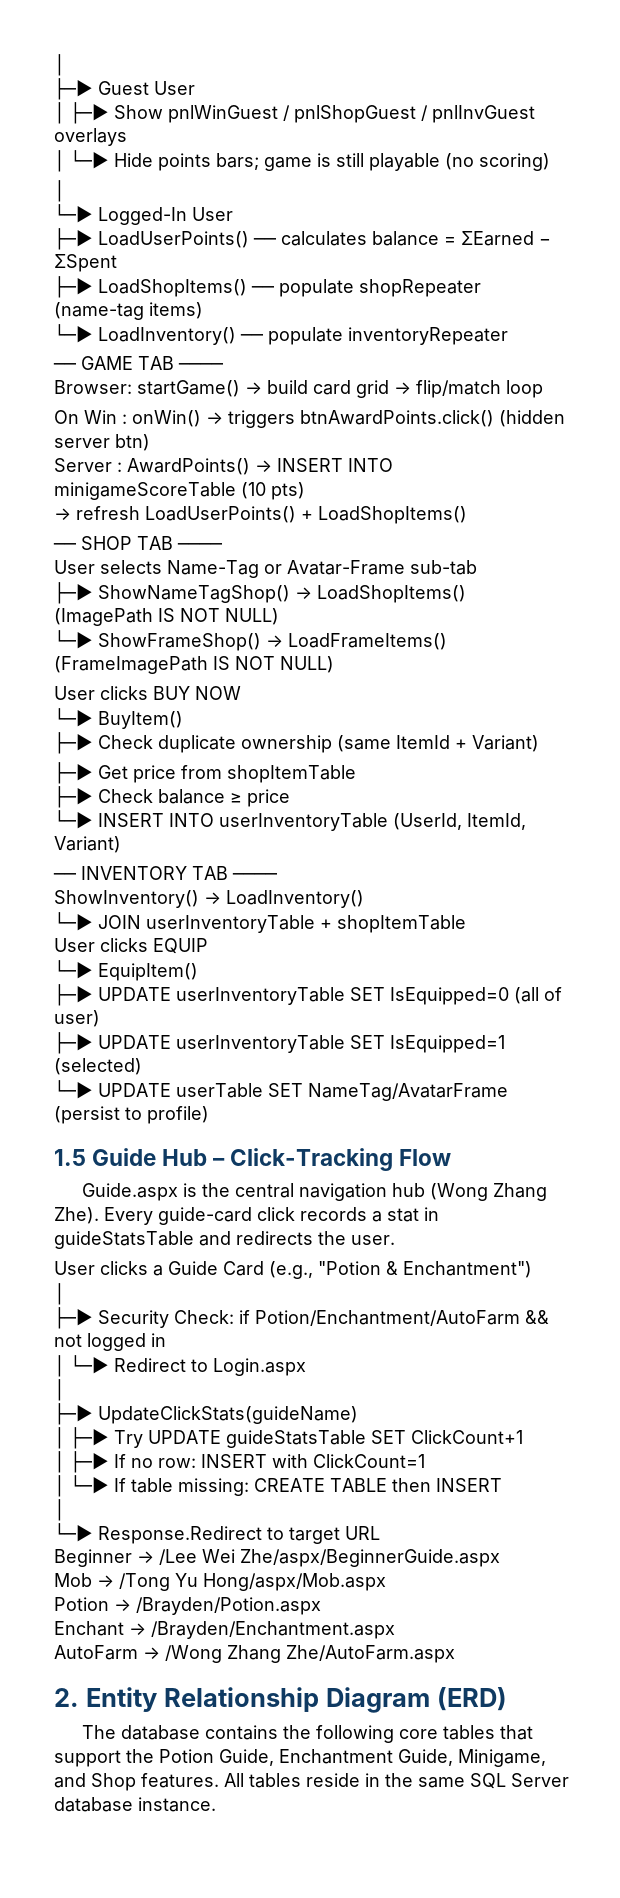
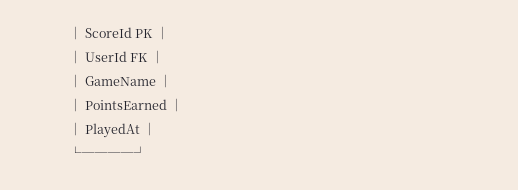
[54,54,65,76] [54,78,195,100] [54,102,535,124] [54,128,127,146] [54,150,550,172] [54,180,65,202] [54,204,233,225] [54,228,551,250] [54,254,117,272] [54,276,481,298] [54,302,203,320] [54,324,508,345] [53,356,224,370] [54,380,543,398] [54,410,565,428] [54,434,150,451] [54,458,393,475] [54,482,305,500] [54,506,467,524] [53,536,223,550] [54,560,477,578] [54,582,466,604] [54,608,279,626] [54,630,447,651] [54,656,334,674] [54,686,241,700] [54,708,183,729] [54,732,539,754] [54,762,356,784] [54,786,290,808] [54,810,526,831] [54,836,121,853] [53,866,278,880] [54,890,364,908] [54,912,466,933] [54,938,208,954] [54,960,198,981] [54,984,562,1006] [54,1010,100,1027] [54,1032,505,1054] [54,1058,142,1075] [54,1080,508,1101] [54,1106,209,1124] [54,1148,452,1171] [82,1183,548,1201] [54,1207,439,1225] [54,1231,395,1249] [54,1261,532,1279] [54,1283,65,1305] [54,1307,549,1329] [54,1333,166,1351] [54,1355,306,1377] [54,1379,65,1401] [54,1403,358,1425] [54,1427,523,1449] [54,1451,425,1473] [54,1475,502,1497] [54,1499,65,1521] [54,1523,380,1544] [54,1549,500,1567] [54,1573,386,1591] [54,1597,321,1615] [54,1621,395,1639] [54,1645,455,1663] [54,1687,507,1713] [82,1725,534,1743] [54,1749,546,1767] [54,1773,569,1791] [54,1797,216,1812] │ // ├─► Guest User // │ ├─► Show pnlWinGuest / pnlShopGuest / pnlInvGuest overlays // │ └─► Hide points bars; game is still playable (no scoring) // │ // └─► Logged-In User // ├─► LoadUserPoints() ── calculates balance = ΣEarned − ΣSpent // ├─► LoadShopItems() ── populate shopRepeater (name-tag items) // └─► LoadInventory() ── populate inventoryRepeater // ── GAME TAB ──── // Browser: startGame() → build card grid → flip/match loop // On Win : onWin() → triggers btnAwardPoints.click() (hidden server btn) // Server : AwardPoints() → INSERT INTO minigameScoreTable (10 pts) // → refresh LoadUserPoints() + LoadShopItems() // ── SHOP TAB ──── // User selects Name-Tag or Avatar-Frame sub-tab // ├─► ShowNameTagShop() → LoadShopItems() (ImagePath IS NOT NULL) // └─► ShowFrameShop() → LoadFrameItems() (FrameImagePath IS NOT NULL) // User clicks BUY NOW // └─► BuyItem() // ├─► Check duplicate ownership (same ItemId + Variant) // ├─► Get price from shopItemTable // ├─► Check balance ≥ price // └─► INSERT INTO userInventoryTable (UserId, ItemId, Variant) // ── INVENTORY TAB ──── // ShowInventory() → LoadInventory() // └─► JOIN userInventoryTable + shopItemTable // User clicks EQUIP // └─► EquipItem() // ├─► UPDATE userInventoryTable SET IsEquipped=0 (all of user) // ├─► UPDATE userInventoryTable SET IsEquipped=1 (selected) // └─► UPDATE userTable SET NameTag/AvatarFrame (persist to profile) // 1.5 Guide Hub – Click-Tracking Flow // Guide.aspx is the central navigation hub (Wong Zhang Zhe). Every guide-card click records a stat in guideStatsTable and redirects the user. // User clicks a Guide Card (e.g., "Potion & Enchantment") // │ // ├─► Security Check: if Potion/Enchantment/AutoFarm && not logged in // │ └─► Redirect to Login.aspx // │ // ├─► UpdateClickStats(guideName) // │ ├─► Try UPDATE guideStatsTable SET ClickCount+1 // │ ├─► If no row: INSERT with ClickCount=1 // │ └─► If table missing: CREATE TABLE then INSERT // │ // └─► Response.Redirect to target URL // Beginner → /Lee Wei Zhe/aspx/BeginnerGuide.aspx // Mob → /Tong Yu Hong/aspx/Mob.aspx // Potion → /Brayden/Potion.aspx // Enchant → /Brayden/Enchantment.aspx // AutoFarm → /Wong Zhang Zhe/AutoFarm.aspx // 2. Entity Relationship Diagram (ERD) // The database contains the following core tables that support the Potion Guide, Enchantment Guide, Minigame, and Shop features. All tables reside in the same SQL Server database instance. -> [68,26,169,40] [68,50,164,64] [68,74,173,88] [68,98,184,112] [68,122,157,138] [68,146,147,158] │ ScoreId PK │ // │ UserId FK │ // │ GameName │ // │ PointsEarned │ // │ PlayedAt │ // └────┘

